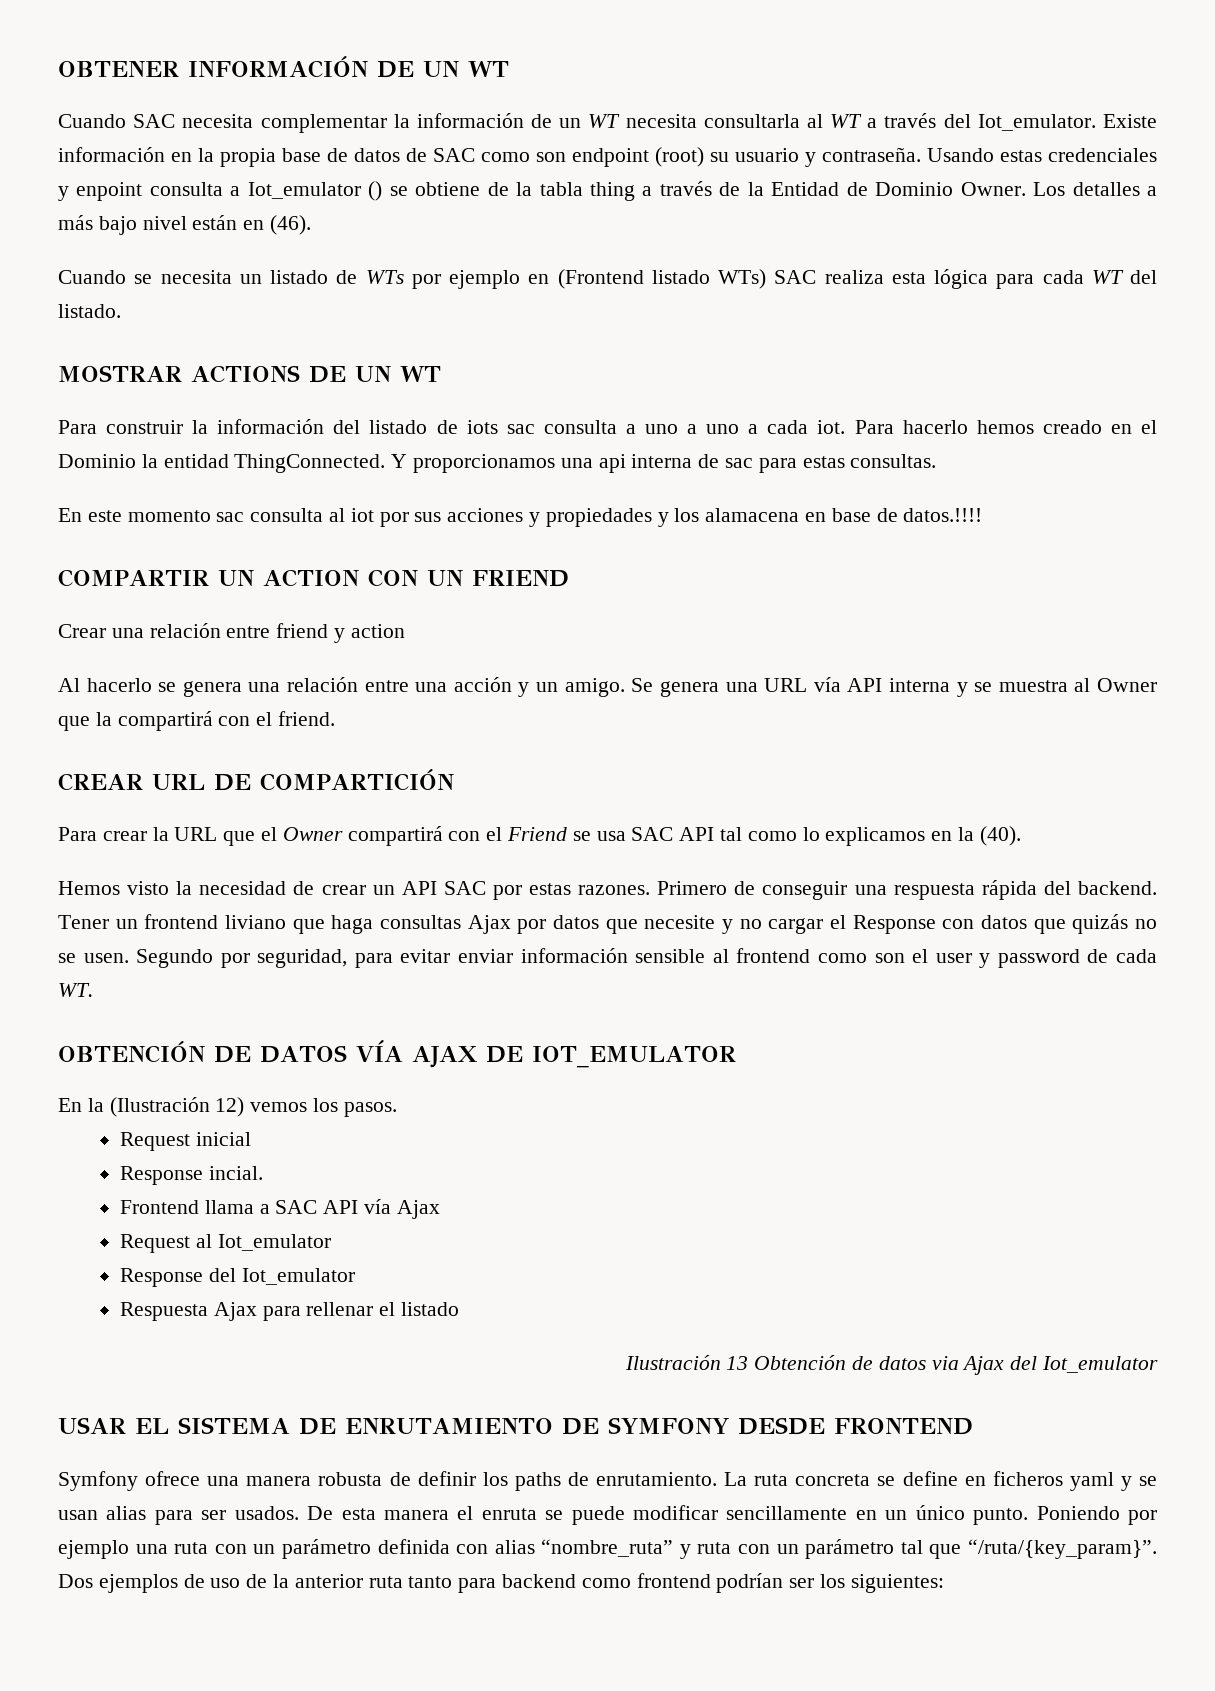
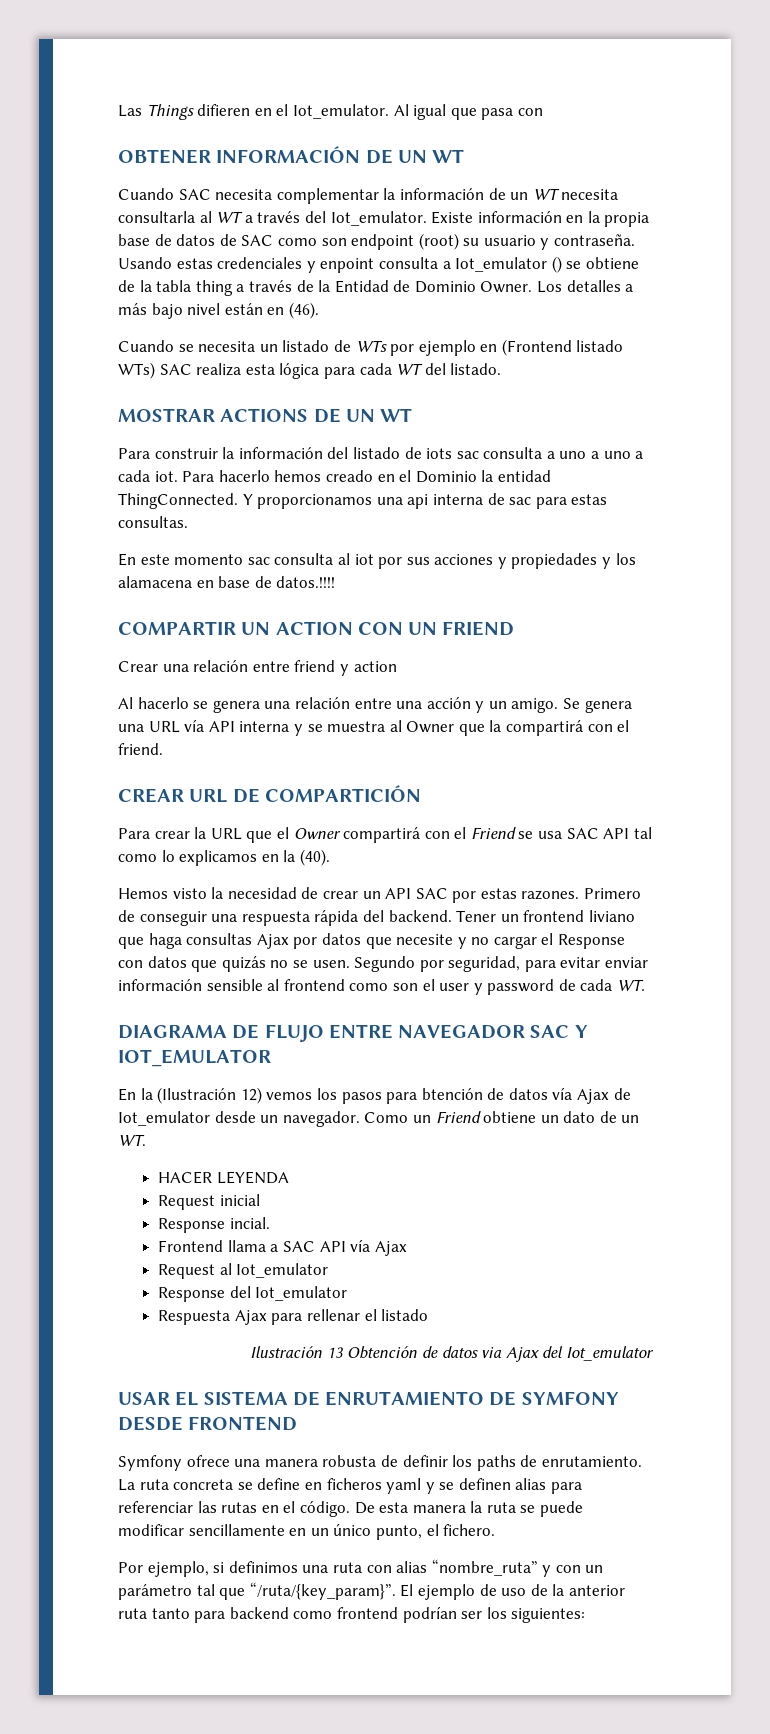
(58, 69) none -> [118,104,543,120] Las Things difieren en el Iot_emulator. Al igual que pasa con //
[58,1040,523,1068] OBTENCIÓN DE DATOS VÍA AJAX DE -> [118,1024,588,1042] DIAGRAMA DE FLUJO ENTRE NAVEGADOR SAC Y
[343,1102,397,1117] pasos. -> [341,1087,631,1104] [118,1111,640,1127] [118,1134,146,1146] [158,1171,289,1184] pasos para btención de datos vía Ajax de Iot_emulator desde un navegador. Como un Friend obtiene un dato de un WT. // HACER LEYENDA
[58,1510,98,1520] usan -> [458,1478,511,1490] definen
[201,1506,299,1520] ser usados. -> [118,1501,350,1517] referenciar las rutas en el código.
[457,1506,537,1520] el enruta -> [470,1501,516,1513] la ruta
[973,1506,1158,1525] [58,1539,450,1559] punto. Poniendo por ejemplo una ruta con un parámetro definida -> [375,1524,496,1540] [118,1561,362,1577] punto, el fichero. // Por ejemplo, si definimos una ruta
[697,1542,732,1554] ruta -> (552, 1571) none
[58,1574,178,1593] Dos ejemplos -> [400,1584,475,1600] El ejemplo

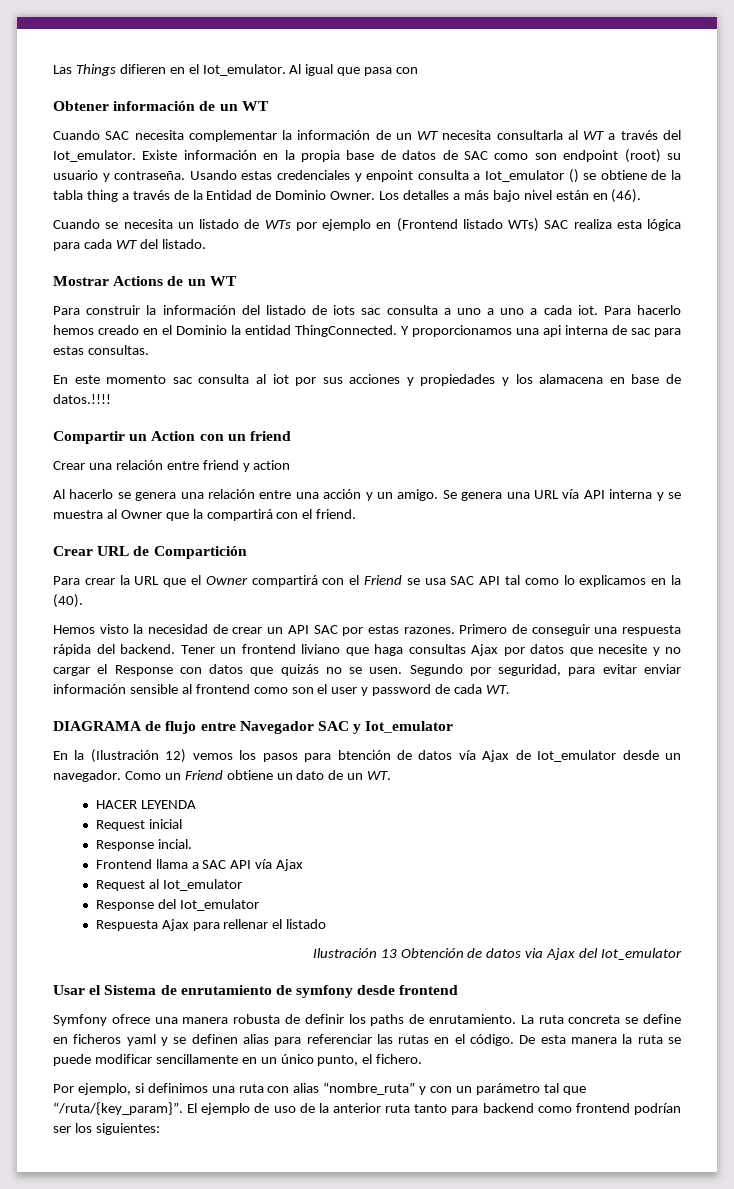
[118,146,427,164] OBTENER INFORMACIÓN DE UN -> [53,101,238,111] Obtener información de un
[118,408,375,423] MOSTRAR ACTIONS DE UN -> [53,276,206,286] Mostrar Actions de un
[118,621,515,636] COMPARTIR UN ACTION CON UN FRIEND -> [53,431,291,444] Compartir un Action con un friend
[118,785,421,803] CREAR URL DE COMPARTICIÓN -> [53,546,247,559] Crear URL de Compartición
[232,1024,588,1042] [118,1049,271,1067] DE FLUJO ENTRE NAVEGADOR SAC Y IOT_EMULATOR -> [145,721,454,734] de flujo entre Navegador SAC y Iot_emulator
[118,1391,619,1406] [118,1416,298,1431] USAR EL SISTEMA DE ENRUTAMIENTO DE SYMFONY DESDE FRONTEND -> [53,985,459,998] Usar el Sistema de enrutamiento de symfony desde frontend

